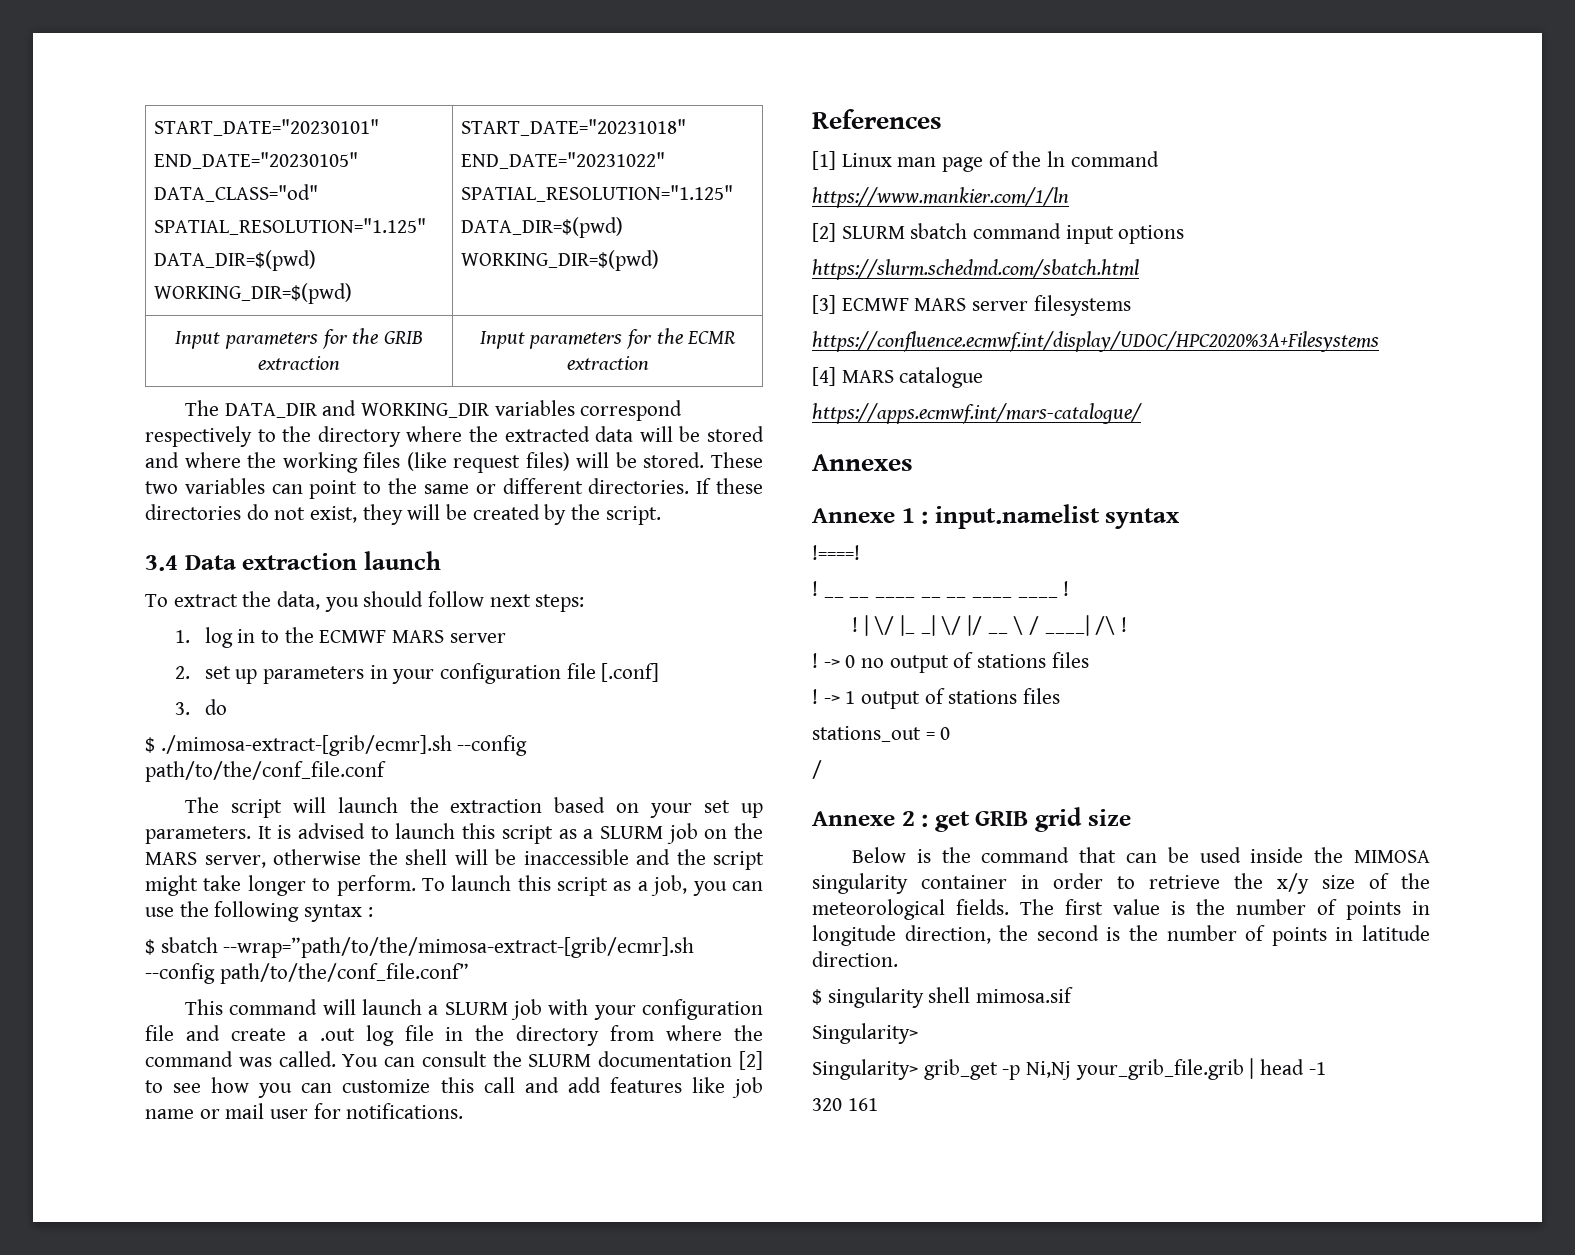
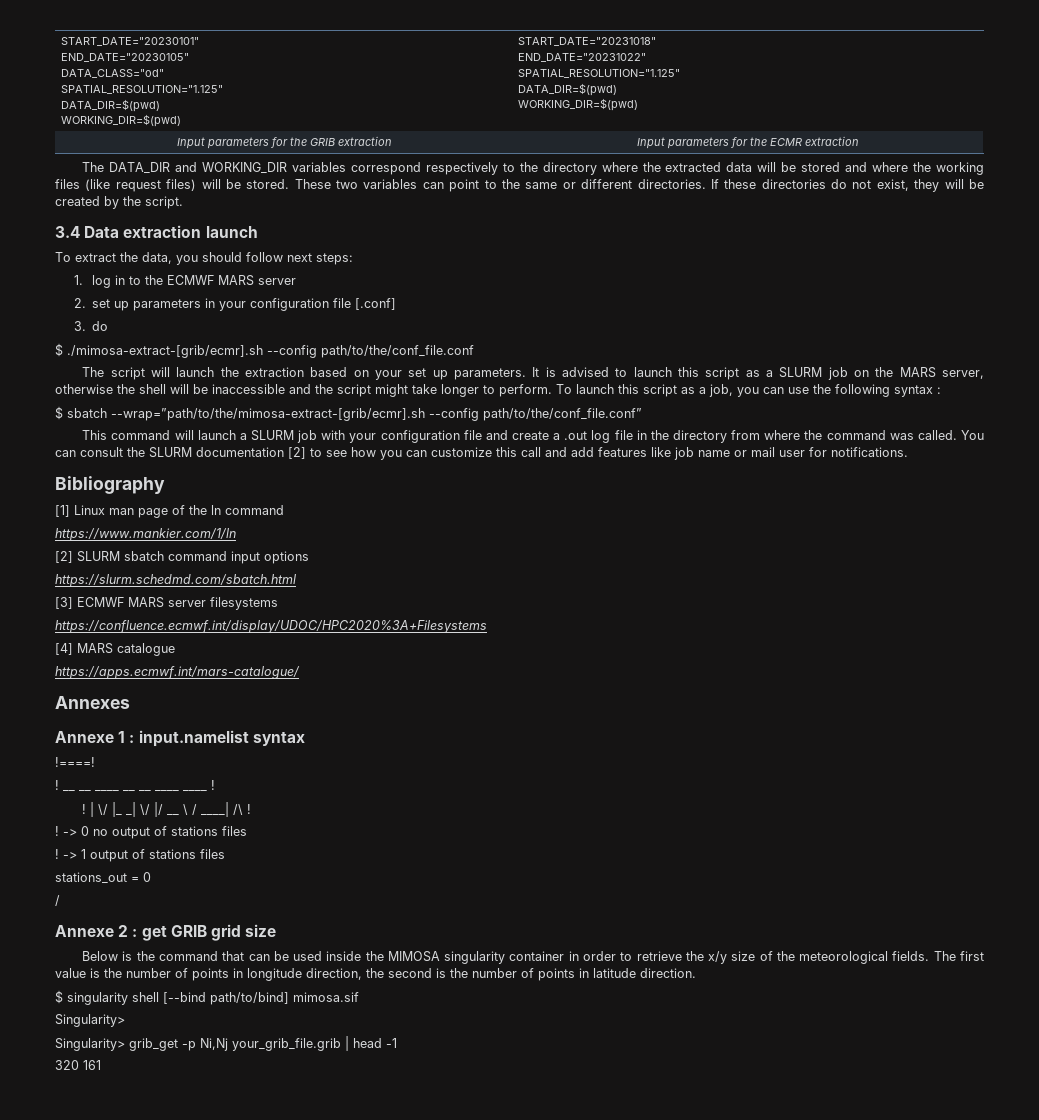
[812,109,942,129] References -> [55,476,165,494] Bibliography
(971, 995) none -> [163,992,289,1005] [--bind path/to/bind]

